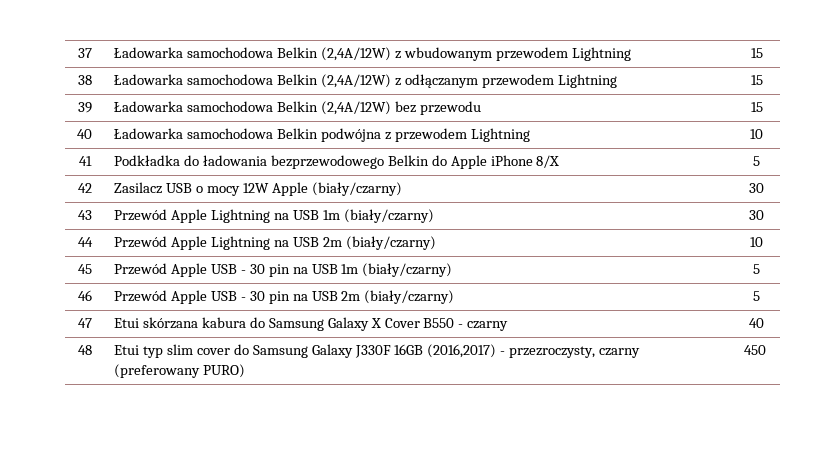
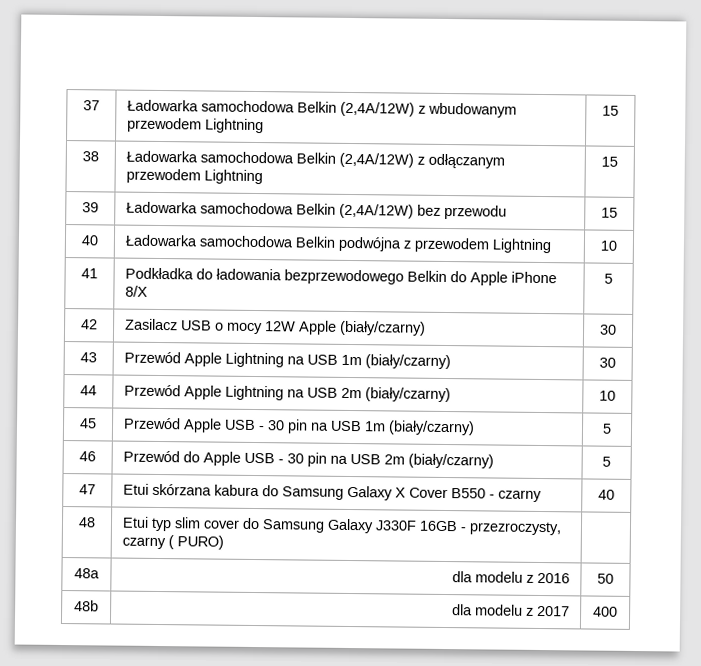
(168, 296) none -> [183,451,201,463] do
[427,344,497,358] (2016,2017) -> (459, 526) none
[114,364,201,378] (preferowany -> [168,535,175,550] (
[744,345,767,355] 450 -> [74,568,100,579] [451,571,570,584] [597,573,614,584] [74,600,99,612] [451,604,570,617] [593,606,618,617] // 48a | dla modelu z 2016 | 50 // 48b | dla modelu z 2017 | 400

